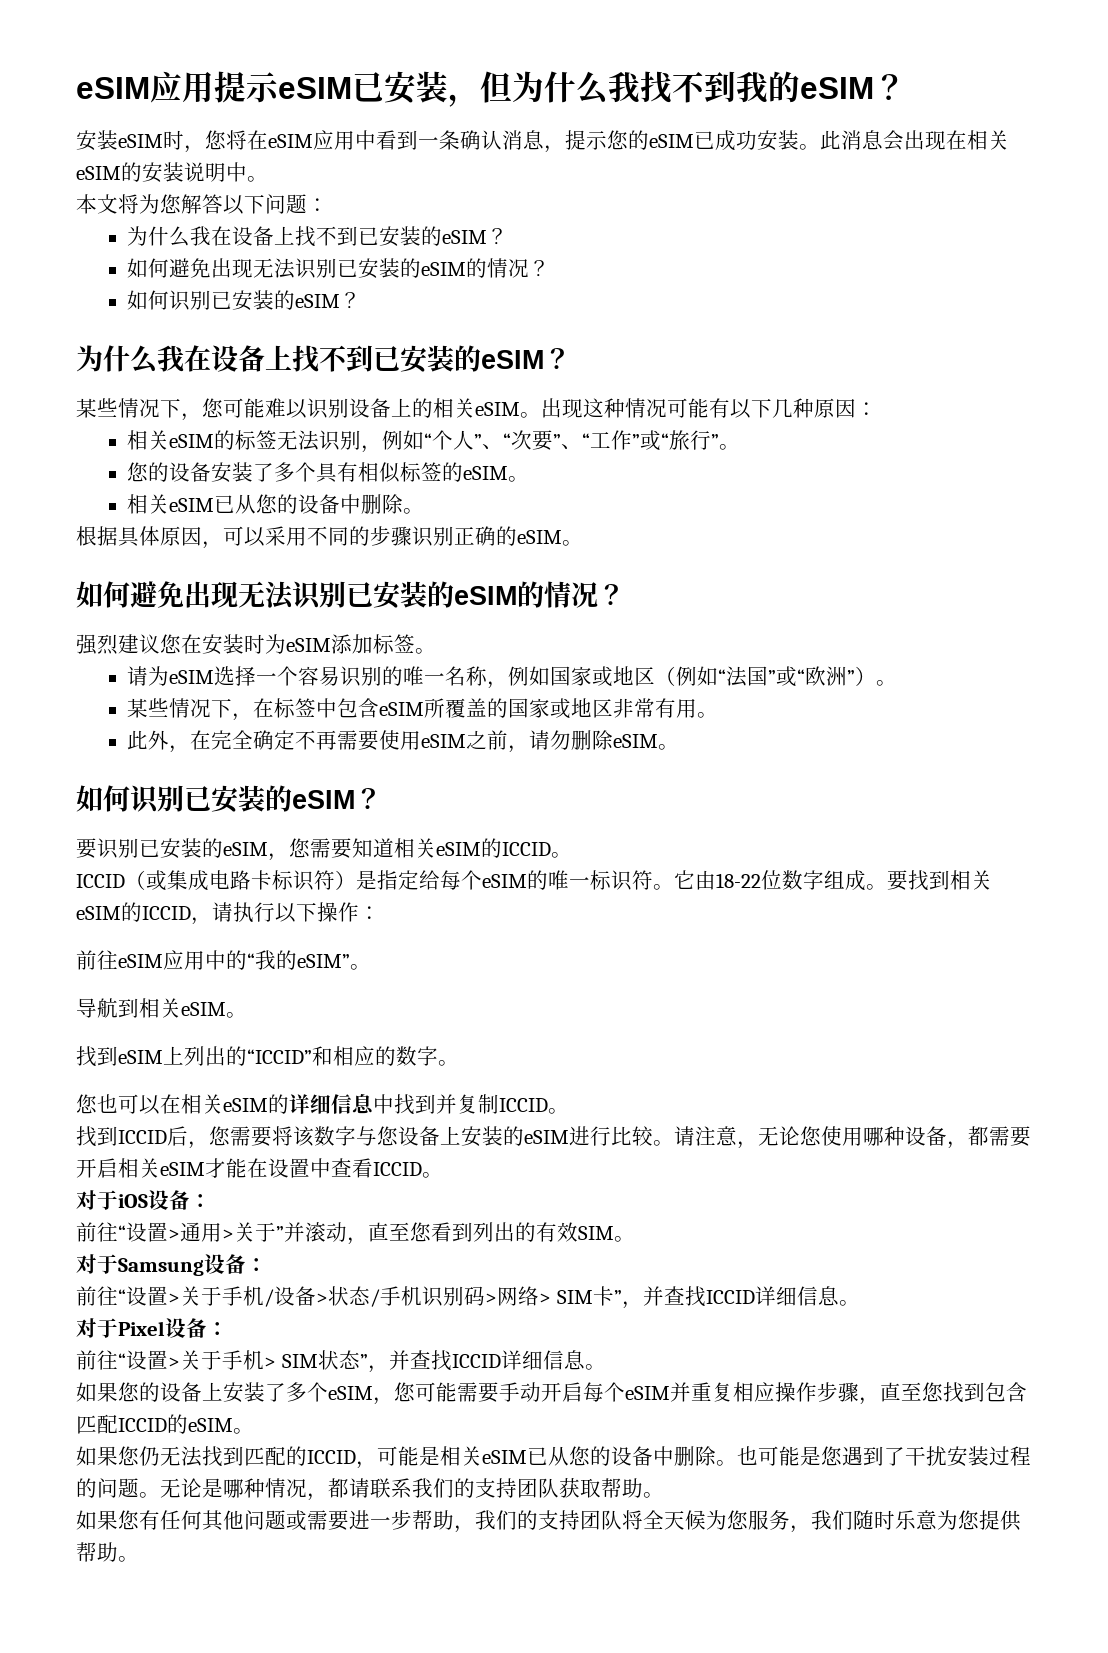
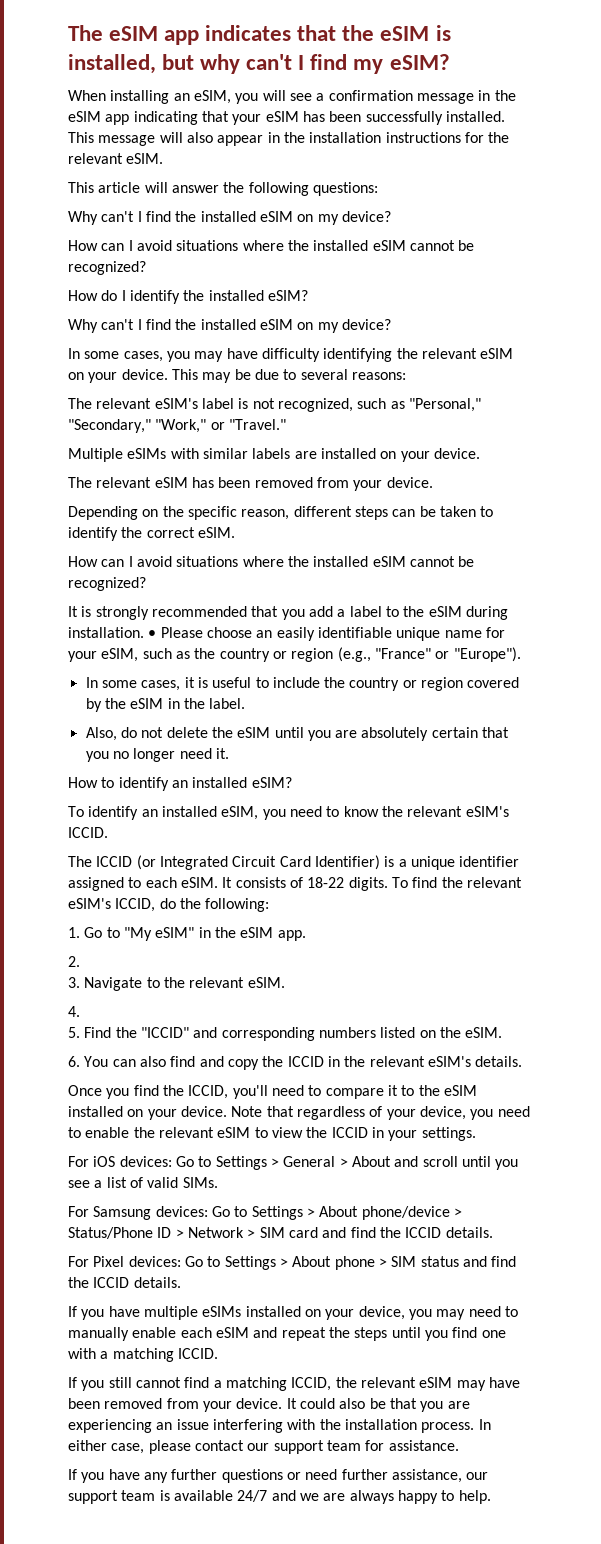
[76,71,906,107] [76,130,1009,153] [76,162,268,183] [76,194,328,215] [127,226,509,247] [127,258,551,279] [127,290,362,311] [76,345,571,374] [76,398,877,421] [127,430,741,453] [127,462,530,483] [127,494,425,514] [76,526,583,549] [76,581,625,610] [76,634,436,655] [127,666,898,689] [127,698,719,721] [127,730,680,753] [76,785,382,814] [76,838,572,861] [76,870,992,891] [76,902,380,925] [76,950,371,970] [76,998,247,1018] [76,1046,459,1067] [76,1094,569,1115] [76,1126,1031,1149] [76,1158,443,1178] [76,1190,211,1210] [76,1222,635,1245] [76,1254,267,1276] [76,1286,860,1309] [76,1318,228,1338] [76,1350,606,1373] [76,1382,1027,1405] [76,1414,254,1434] [76,1446,1031,1469] [76,1478,664,1501] [76,1510,1021,1533] [76,1542,139,1562] eSIM应用提示eSIM已安装，但为什么我找不到我的eSIM？ // 安装eSIM时，您将在eSIM应用中看到一条确认消息，提示您的eSIM已成功安装。此消息会出现在相关eSIM的安装说明中。 // 本文将为您解答以下问题： // 为什么我在设备上找不到已安装的eSIM？ // 如何避免出现无法识别已安装的eSIM的情况？ // 如何识别已安装的eSIM？ // 为什么我在设备上找不到已安装的eSIM？ // 某些情况下，您可能难以识别设备上的相关eSIM。出现这种情况可能有以下几种原因： // 相关eSIM的标签无法识别，例如“个人”、“次要”、“工作”或“旅行”。 // 您的设备安装了多个具有相似标签的eSIM。 // 相关eSIM已从您的设备中删除。 // 根据具体原因，可以采用不同的步骤识别正确的eSIM。 // 如何避免出现无法识别已安装的eSIM的情况？ // 强烈建议您在安装时为eSIM添加标签。 // 请为eSIM选择一个容易识别的唯一名称，例如国家或地区（例如“法国”或“欧洲”）。 // 某些情况下，在标签中包含eSIM所覆盖的国家或地区非常有用。 // 此外，在完全确定不再需要使用eSIM之前，请勿删除eSIM。 // 如何识别已安装的eSIM？ // 要识别已安装的eSIM，您需要知道相关eSIM的ICCID。 // ICCID（或集成电路卡标识符）是指定给每个eSIM的唯一标识符。它由18-22位数字组成。要找到相关eSIM的ICCID，请执行以下操作： // 前往eSIM应用中的“我的eSIM”。 // 导航到相关eSIM。 // 找到eSIM上列出的“ICCID”和相应的数字。 // 您也可以在相关eSIM的详细信息中找到并复制ICCID。 // 找到ICCID后，您需要将该数字与您设备上安装的eSIM进行比较。请注意，无论您使用哪种设备，都需要开启相关eSIM才能在设置中查看ICCID。 // 对于iOS设备： // 前往“设置>通用>关于”并滚动，直至您看到列出的有效SIM。 // 对于Samsung设备： // 前往“设置>关于手机/设备>状态/手机识别码>网络> SIM卡”，并查找ICCID详细信息。 // 对于Pixel设备： // 前往“设置>关于手机> SIM状态”，并查找ICCID详细信息。 // 如果您的设备上安装了多个eSIM，您可能需要手动开启每个eSIM并重复相应操作步骤，直至您找到包含匹配ICCID的eSIM。 // 如果您仍无法找到匹配的ICCID，可能是相关eSIM已从您的设备中删除。也可能是您遇到了干扰安装过程的问题。无论是哪种情况，都请联系我们的支持团队获取帮助。 // 如果您有任何其他问题或需要进一步帮助，我们的支持团队将全天候为您服务，我们随时乐意为您提供帮助。 -> [68,25,451,45] [68,54,450,74] [68,90,516,104] [68,111,505,125] [68,132,510,146] [68,153,164,164] [68,182,378,196] [68,211,391,225] [68,240,475,251] [68,261,146,275] [68,290,308,304] [68,319,391,333] [68,348,514,362] [68,369,406,383] [68,398,481,412] [68,419,286,433] [68,448,480,462] [68,477,433,491] [68,506,494,520] [68,527,235,541] [68,556,475,567] [68,577,146,591] [68,606,508,620] [68,627,505,641] [68,647,521,662] [85,677,520,691] [85,698,246,712] [85,727,510,741] [85,748,229,762] [68,777,292,791] [68,806,509,820] [68,827,108,838] [68,855,520,870] [68,877,522,891] [68,898,270,912] [68,927,306,941] [68,956,80,967] [68,977,285,991] [68,1006,80,1017] [68,1027,503,1041] [68,1056,523,1070] [68,1085,477,1099] [68,1106,530,1120] [68,1127,476,1141] [68,1156,519,1170] [68,1177,218,1188] [68,1206,462,1220] [68,1227,493,1239] [68,1256,517,1270] [68,1277,181,1288] [68,1306,518,1320] [68,1327,506,1341] [68,1348,218,1362] [68,1377,520,1391] [68,1398,470,1412] [68,1419,491,1433] [68,1440,459,1454] [68,1469,489,1483] [68,1490,491,1504] The eSIM app indicates that the eSIM is installed, but why can't I find my eSIM? // When installing an eSIM, you will see a confirmation message in the eSIM app indicating that your eSIM has been successfully installed. This message will also appear in the installation instructions for the relevant eSIM. // This article will answer the following questions: // Why can't I find the installed eSIM on my device? // How can I avoid situations where the installed eSIM cannot be recognized? // How do I identify the installed eSIM? // Why can't I find the installed eSIM on my device? // In some cases, you may have difficulty identifying the relevant eSIM on your device. This may be due to several reasons: // The relevant eSIM's label is not recognized, such as "Personal," "Secondary," "Work," or "Travel." // Multiple eSIMs with similar labels are installed on your device. // The relevant eSIM has been removed from your device. // Depending on the specific reason, different steps can be taken to identify the correct eSIM. // How can I avoid situations where the installed eSIM cannot be recognized? // It is strongly recommended that you add a label to the eSIM during installation. • Please choose an easily identifiable unique name for your eSIM, such as the country or region (e.g., "France" or "Europe"). // In some cases, it is useful to include the country or region covered by the eSIM in the label. // Also, do not delete the eSIM until you are absolutely certain that you no longer need it. // How to identify an installed eSIM? // To identify an installed eSIM, you need to know the relevant eSIM's ICCID. // The ICCID (or Integrated Circuit Card Identifier) is a unique identifier assigned to each eSIM. It consists of 18-22 digits. To find the relevant eSIM's ICCID, do the following: // 1. Go to "My eSIM" in the eSIM app. // 2. // 3. Navigate to the relevant eSIM. // 4. // 5. Find the "ICCID" and corresponding numbers listed on the eSIM. // 6. You can also find and copy the ICCID in the relevant eSIM's details. // Once you find the ICCID, you'll need to compare it to the eSIM installed on your device. Note that regardless of your device, you need to enable the relevant eSIM to view the ICCID in your settings. // For iOS devices: Go to Settings > General > About and scroll until you see a list of valid SIMs. // For Samsung devices: Go to Settings > About phone/device > Status/Phone ID > Network > SIM card and find the ICCID details. // For Pixel devices: Go to Settings > About phone > SIM status and find the ICCID details. // If you have multiple eSIMs installed on your device, you may need to manually enable each eSIM and repeat the steps until you find one with a matching ICCID. // If you still cannot find a matching ICCID, the relevant eSIM may have been removed from your device. It could also be that you are experiencing an issue interfering with the installation process. In either case, please contact our support team for assistance. // If you have any further questions or need further assistance, our support team is available 24/7 and we are always happy to help.

